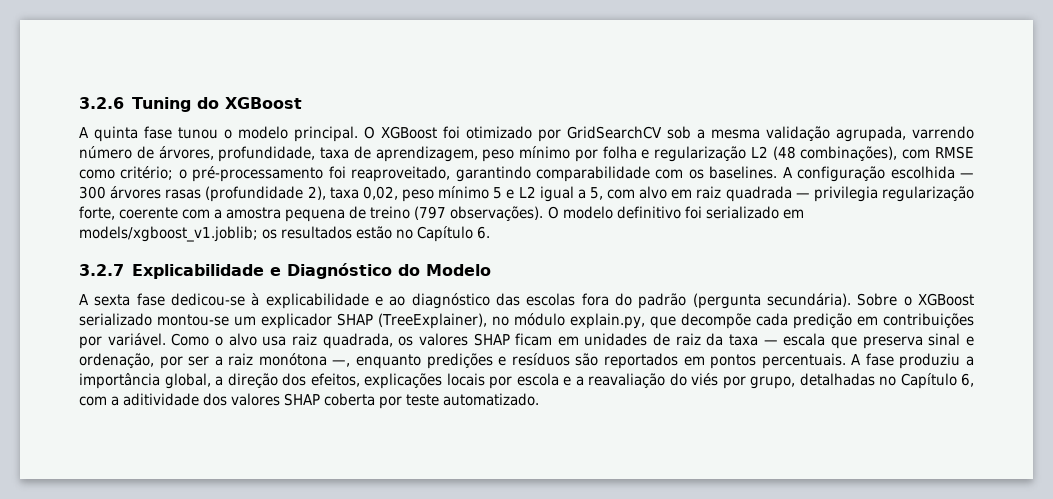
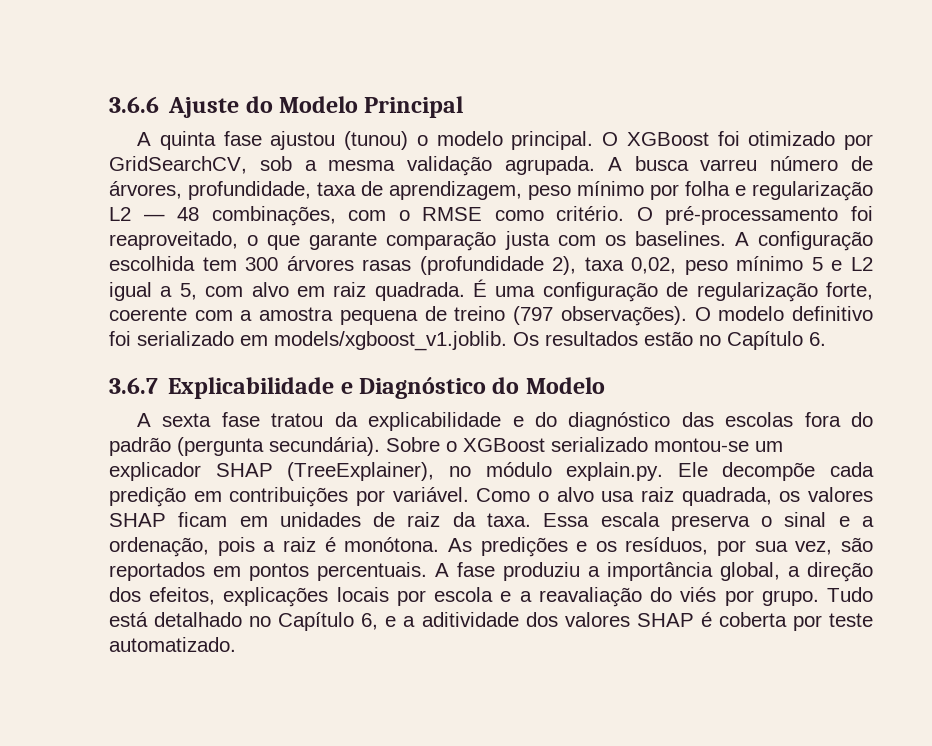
[79,97,303,112] 3.2.6 Tuning do XGBoost -> [109,96,464,118] 3.6.6 Ajuste do Modelo Principal
[178,127,218,139] tunou -> [270,131,409,150] ajustou (tunou)
[567,126,662,139] GridSearchCV -> [109,156,247,174] GridSearchCV,
[836,126,974,142] agrupada, varrendo -> [505,156,758,175] agrupada. A busca varreu
[772,146,974,161] [79,166,650,182] (48 combinações), com RMSE como critério; o pré-processamento foi reaproveitado, garantindo comparabilidade -> [143,206,873,226] [109,231,550,251] — 48 combinações, com o RMSE como critério. O pré-processamento foi reaproveitado, o que garante comparação justa
[960,173,975,178] — -> [202,257,237,271] tem
[725,186,878,202] quadrada — privilegia -> [374,279,689,302] quadrada. É uma configuração de
[79,226,278,242] models/xgboost_v1.joblib; os -> [274,331,539,351] models/xgboost_v1.joblib. Os
[79,264,124,276] 3.2.7 -> [109,377,158,394] 3.6.7
[171,293,260,306] dedicou-se à -> [271,412,358,427] tratou da
[389,296,406,306] ao -> [534,412,557,427] do
[569,313,676,329] explain.py, que -> [566,462,708,481] explain.py. Ele
[729,333,975,349] [79,353,570,369] taxa — escala que preserva sinal e ordenação, por ser a raiz monótona —, enquanto predições e resíduos -> [486,512,875,531] [109,537,833,557] taxa. Essa escala preserva o sinal e a ordenação, pois a raiz é monótona. As predições e os resíduos, por sua vez,
[750,373,875,389] grupo, detalhadas -> [761,587,874,606] [109,612,243,627] grupo. Tudo está detalhado
[79,396,107,406] com -> [385,616,397,627] e
(321, 399) none -> [700,612,712,627] é

